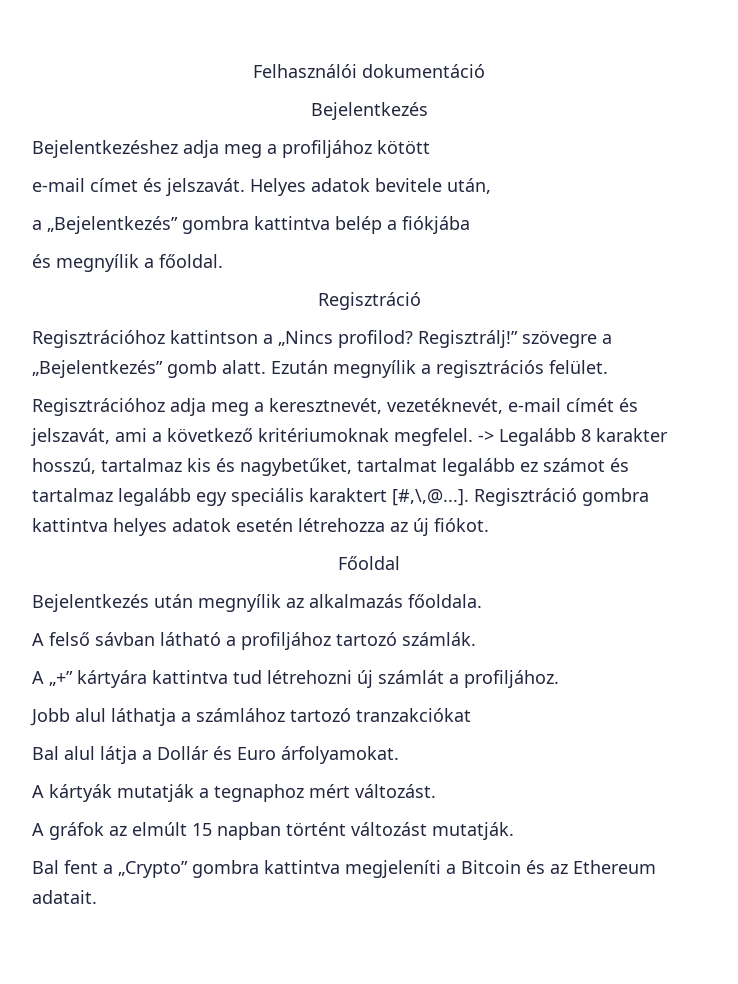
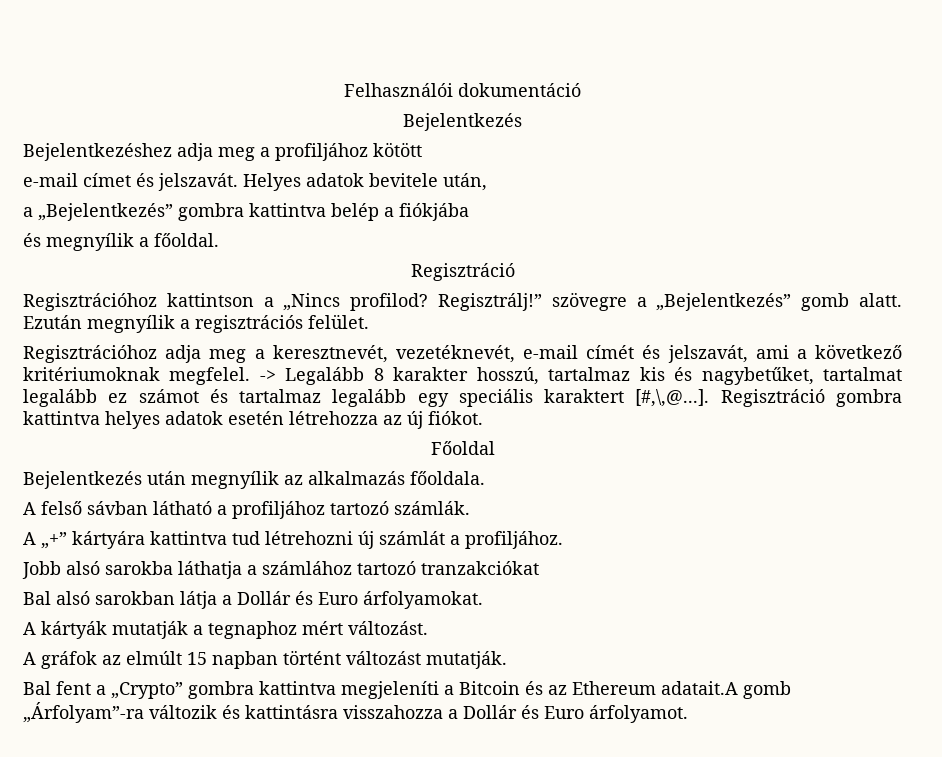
[75,708,106,722] alul -> [66,561,173,575] alsó sarokba
[64,746,95,760] alul -> [56,591,175,605] alsó sarokban
[32,890,97,904] adatait. -> [661,681,791,699] [23,702,688,723] adatait.A gomb „Árfolyam”-ra változik és kattintásra visszahozza a Dollár és Euro árfolyamot.

